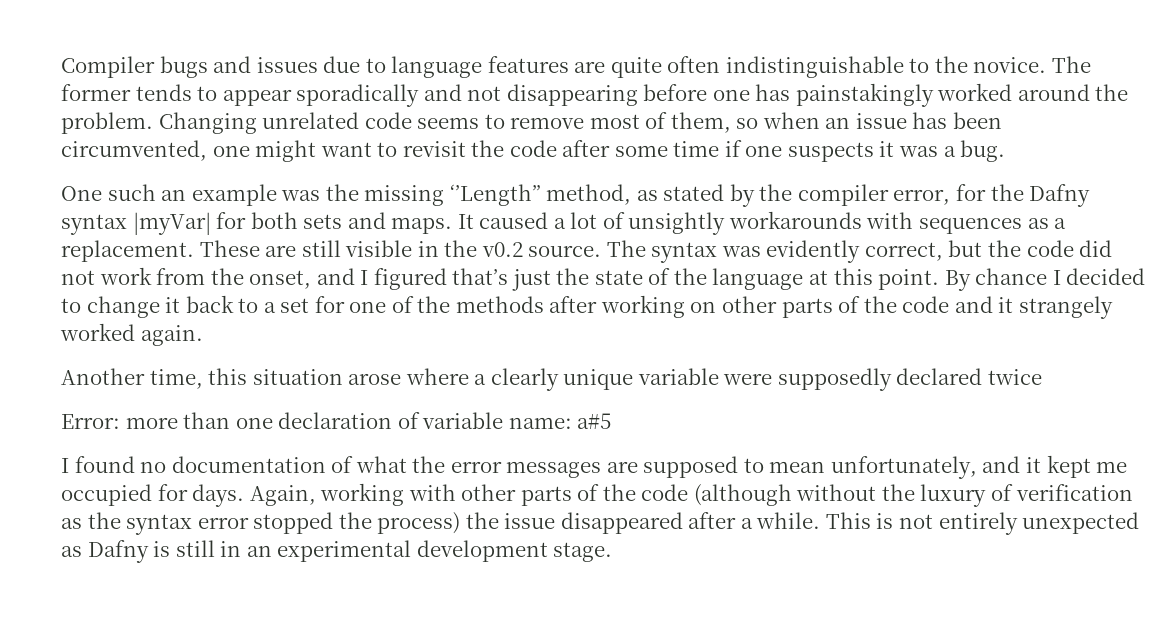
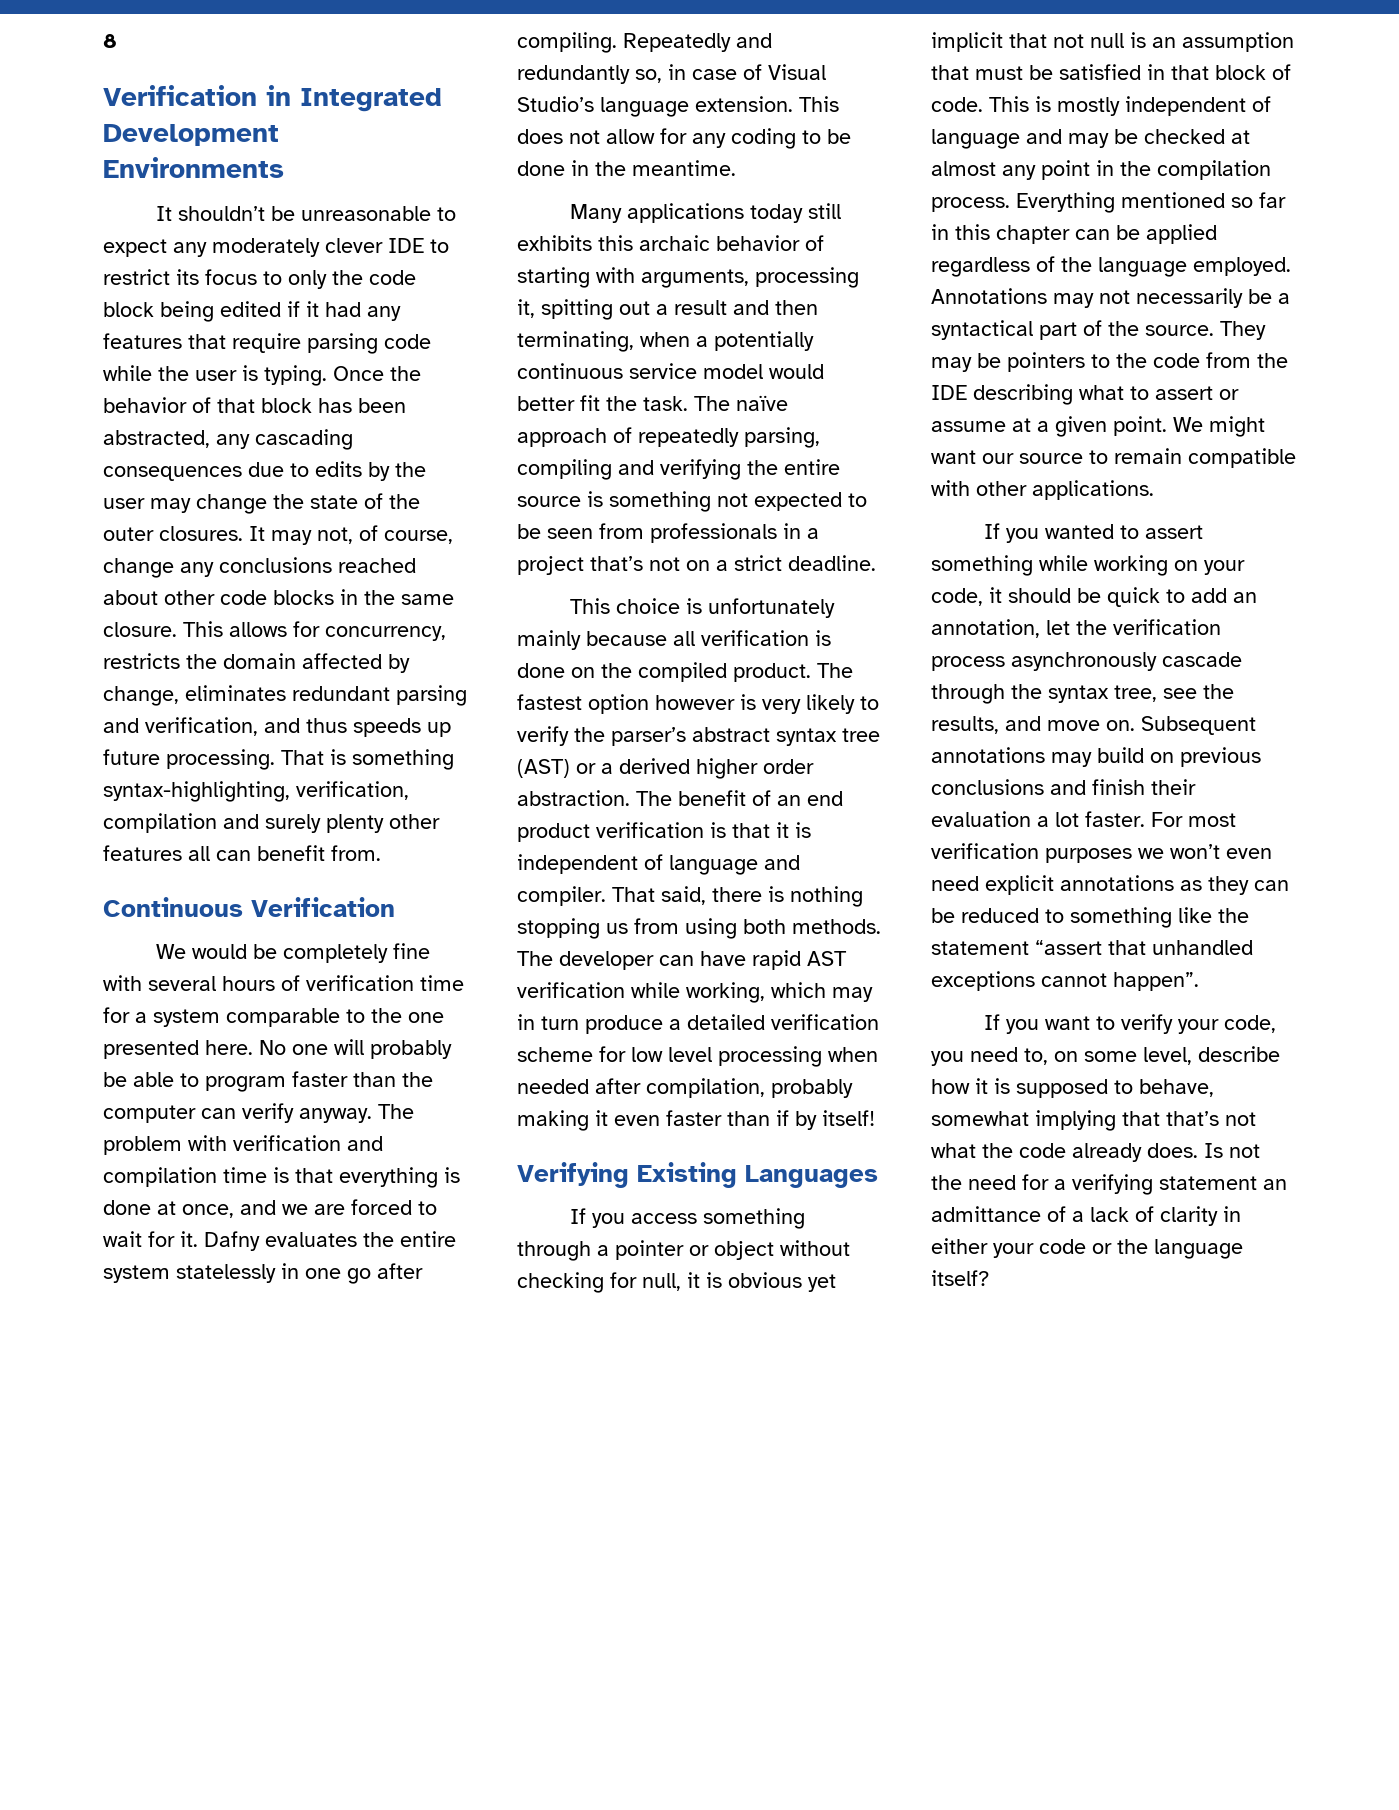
[61,56,1092,78] [61,83,1129,107] [61,112,1003,134] [61,140,1006,162] [61,184,1091,207] [61,211,1067,235] [61,240,1113,263] [61,267,1146,291] [61,295,1113,319] [60,323,203,346] [61,368,1042,391] [61,412,612,429] [61,455,1128,479] [61,483,1133,507] [61,512,1140,535] [61,540,613,563] Compiler bugs and issues due to language features are quite often indistinguishable to the novice. The former tends to appear sporadically and not disappearing before one has painstakingly worked around the problem. Changing unrelated code seems to remove most of them, so when an issue has been circumvented, one might want to revisit the code after some time if one suspects it was a bug. // One such an example was the missing ‘’Length” method, as stated by the compiler error, for the Dafny syntax |myVar| for both sets and maps. It caused a lot of unsightly workarounds with sequences as a replacement. These are still visible in the v0.2 source. The syntax was evidently correct, but the code did not work from the onset, and I figured that’s just the state of the language at this point. By chance I decided to change it back to a set for one of the methods after working on other parts of the code and it strangely worked again. // Another time, this situation arose where a clearly unique variable were supposedly declared twice // Error: more than one declaration of variable name: a#5 // I found no documentation of what the error messages are supposed to mean unfortunately, and it kept me occupied for days. Again, working with other parts of the code (although without the luxury of verification as the syntax error stopped the process) the issue disappeared after a while. This is not entirely unexpected as Dafny is still in an experimental development stage. -> [103,34,117,48] [103,85,442,112] [103,124,279,146] [103,157,284,178] [156,206,457,221] [103,238,449,257] [103,269,416,289] [103,301,401,322] [103,333,431,354] [103,365,421,386] [103,397,406,413] [103,429,353,450] [103,461,426,481] [103,493,420,514] [103,525,453,545] [103,557,416,578] [103,589,454,605] [103,621,446,641] [103,653,410,673] [103,685,467,706] [103,717,451,737] [103,749,454,770] [103,781,409,802] [103,813,440,833] [103,845,381,861] [103,897,395,917] [156,943,431,963] [103,975,464,991] [103,1007,444,1027] [103,1039,452,1059] [103,1071,433,1092] [103,1103,414,1123] [103,1135,383,1155] [103,1167,460,1188] [103,1199,437,1218] [103,1231,456,1251] [103,1263,423,1284] [517,32,772,53] [517,64,826,84] [517,96,839,117] [517,128,851,149] [517,160,736,176] [570,203,842,223] [517,235,824,251] [517,267,859,288] [517,299,818,320] [517,331,814,352] [517,363,824,379] [517,395,788,411] [517,427,820,448] [517,459,840,480] [517,491,867,512] [517,523,819,543] [517,555,876,575] [570,598,836,618] [517,630,831,650] [517,662,853,682] [517,694,879,714] [517,726,880,746] [517,758,814,779] [517,790,843,806] [517,822,811,842] [517,854,800,875] [517,886,863,907] [517,918,881,939] [517,950,847,970] [517,982,873,1003] [517,1014,879,1034] [517,1046,878,1067] [517,1078,853,1098] [517,1110,875,1131] [517,1162,878,1188] [570,1208,806,1229] [517,1240,850,1261] [517,1272,836,1293] [931,32,1294,52] [931,64,1291,80] [931,96,1271,116] [931,129,1250,149] [931,160,1271,180] [931,192,1286,213] [931,224,1217,244] [931,256,1291,277] [931,288,1290,308] [931,320,1266,340] [931,352,1288,372] [931,384,1239,405] [931,416,1265,437] [931,448,1296,468] [931,480,1154,500] [984,523,1204,543] [931,555,1245,576] [931,587,1257,607] [931,619,1221,638] [931,652,1242,671] [931,684,1234,704] [931,716,1256,735] [931,747,1261,767] [931,779,1196,795] [931,811,1236,827] [931,843,1272,863] [931,875,1289,895] [931,907,1249,928] [931,940,1253,955] [931,971,1199,991] [984,1014,1277,1034] [931,1046,1280,1066] [931,1078,1214,1098] [931,1110,1256,1131] [931,1143,1260,1162] [931,1174,1287,1195] [931,1206,1241,1226] [931,1238,1243,1259] [931,1270,989,1286] 8 // Verification in Integrated Development Environments // It shouldn’t be unreasonable to expect any moderately clever IDE to restrict its focus to only the code block being edited if it had any features that require parsing code while the user is typing. Once the behavior of that block has been abstracted, any cascading consequences due to edits by the user may change the state of the outer closures. It may not, of course, change any conclusions reached about other code blocks in the same closure. This allows for concurrency, restricts the domain affected by change, eliminates redundant parsing and verification, and thus speeds up future processing. That is something syntax-highlighting, verification, compilation and surely plenty other features all can benefit from. // Continuous Verification // We would be completely fine with several hours of verification time for a system comparable to the one presented here. No one will probably be able to program faster than the computer can verify anyway. The problem with verification and compilation time is that everything is done at once, and we are forced to wait for it. Dafny evaluates the entire system statelessly in one go after compiling. Repeatedly and redundantly so, in case of Visual Studio’s language extension. This does not allow for any coding to be done in the meantime. // Many applications today still exhibits this archaic behavior of starting with arguments, processing it, spitting out a result and then terminating, when a potentially continuous service model would better fit the task. The naïve approach of repeatedly parsing, compiling and verifying the entire source is something not expected to be seen from professionals in a project that’s not on a strict deadline. // This choice is unfortunately mainly because all verification is done on the compiled product. The fastest option however is very likely to verify the parser’s abstract syntax tree (AST) or a derived higher order abstraction. The benefit of an end product verification is that it is independent of language and compiler. That said, there is nothing stopping us from using both methods. The developer can have rapid AST verification while working, which may in turn produce a detailed verification scheme for low level processing when needed after compilation, probably making it even faster than if by itself! // Verifying Existing Languages // If you access something through a pointer or object without checking for null, it is obvious yet implicit that not null is an assumption that must be satisfied in that block of code. This is mostly independent of language and may be checked at almost any point in the compilation process. Everything mentioned so far in this chapter can be applied regardless of the language employed. Annotations may not necessarily be a syntactical part of the source. They may be pointers to the code from the IDE describing what to assert or assume at a given point. We might want our source to remain compatible with other applications. // If you wanted to assert something while working on your code, it should be quick to add an annotation, let the verification process asynchronously cascade through the syntax tree, see the results, and move on. Subsequent annotations may build on previous conclusions and finish their evaluation a lot faster. For most verification purposes we won’t even need explicit annotations as they can be reduced to something like the statement “assert that unhandled exceptions cannot happen”. // If you want to verify your code, you need to, on some level, describe how it is supposed to behave, somewhat implying that that’s not what the code already does. Is not the need for a verifying statement an admittance of a lack of clarity in either your code or the language itself?

